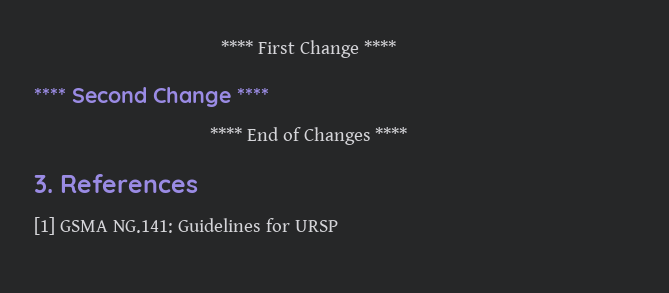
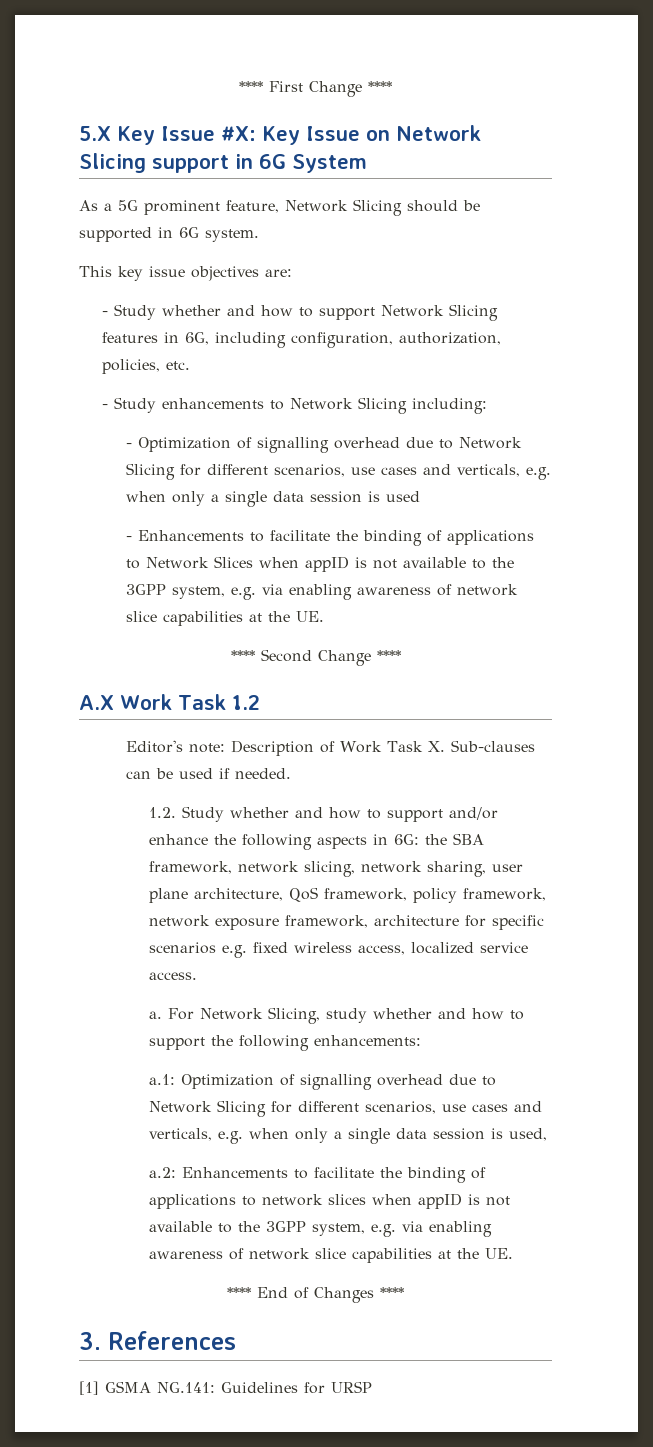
[34,87,269,107] **** Second Change **** -> [79,125,481,145] [79,153,367,173] [79,199,480,216] [79,227,259,242] [79,266,292,281] [102,304,499,321] [102,332,502,348] [102,359,191,374] [102,397,488,414] [125,437,522,453] [125,463,551,480] [125,491,420,507] [125,530,534,546] [125,556,514,572] [125,584,518,600] [125,611,324,626] [230,649,401,666] [79,694,260,710] [125,740,535,756] [125,768,291,779] [148,806,498,822] [148,833,484,850] [148,861,523,877] [148,887,546,903] [148,915,544,930] [148,942,528,958] [148,972,197,980] [148,1007,524,1024] [148,1035,421,1051] [148,1074,496,1090] [148,1100,542,1117] [148,1128,547,1144] [148,1167,486,1183] [148,1193,510,1209] [148,1221,492,1237] [148,1248,513,1263] 5.X Key Issue #X: Key Issue on Network Slicing support in 6G System // As a 5G prominent feature, Network Slicing should be supported in 6G system. // This key issue objectives are: // - Study whether and how to support Network Slicing features in 6G, including configuration, authorization, policies, etc. // - Study enhancements to Network Slicing including: // - Optimization of signalling overhead due to Network Slicing for different scenarios, use cases and verticals, e.g. when only a single data session is used // - Enhancements to facilitate the binding of applications to Network Slices when appID is not available to the 3GPP system, e.g. via enabling awareness of network slice capabilities at the UE. // **** Second Change **** // A.X Work Task 1.2 // Editor's note: Description of Work Task X. Sub-clauses can be used if needed. // 1.2. Study whether and how to support and/or enhance the following aspects in 6G: the SBA framework, network slicing, network sharing, user plane architecture, QoS framework, policy framework, network exposure framework, architecture for specific scenarios e.g. fixed wireless access, localized service access. // a. For Network Slicing, study whether and how to support the following enhancements: // a.1: Optimization of signalling overhead due to Network Slicing for different scenarios, use cases and verticals, e.g. when only a single data session is used, // a.2: Enhancements to facilitate the binding of applications to network slices when appID is not available to the 3GPP system, e.g. via enabling awareness of network slice capabilities at the UE.

